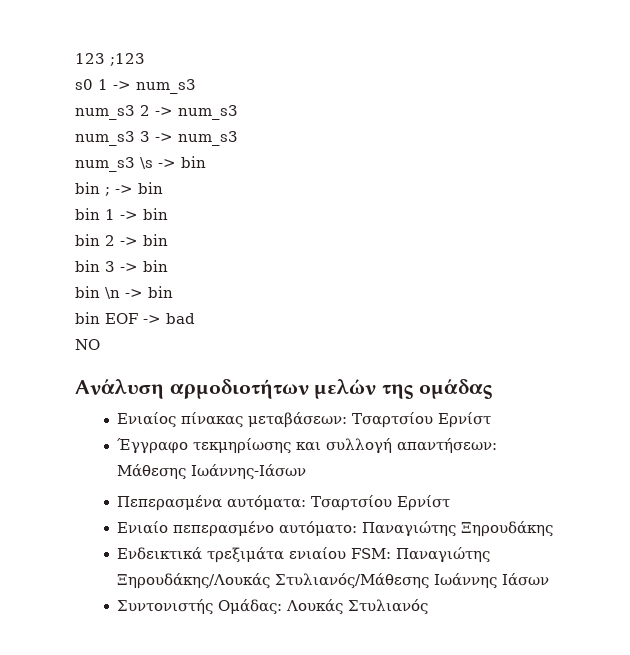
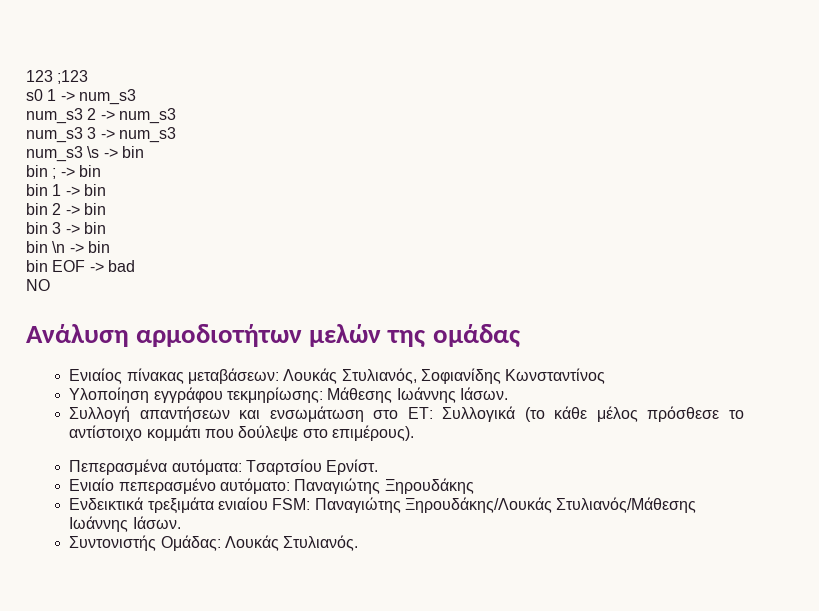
[352,412,492,428] [117,438,498,454] [117,464,307,480] Τσαρτσίου Ερνίστ // Έγγραφο τεκμηρίωσης και συλλογή απαντήσεων: Μάθεσης Ιωάννης-Ιάσων -> [283,368,606,384] [69,387,508,403] [69,406,745,422] [69,425,414,441] Λουκάς Στυλιανός, Σοφιανίδης Κωνσταντίνος // Υλοποίηση εγγράφου τεκμηρίωσης: Μάθεσης Ιωάννης Ιάσων. // Συλλογή απαντήσεων και ενσωμάτωση στο ΕΤ: Συλλογικά (το κάθε μέλος πρόσθεσε το αντίστοιχο κομμάτι που δούλεψε στο επιμέρους).
[397,495,451,511] Ερνίστ -> [326,459,379,475] Ερνίστ.
[502,573,550,586] Ιάσων -> [132,516,181,529] Ιάσων.
[348,599,429,615] Στυλιανός -> [283,535,359,551] Στυλιανός.

